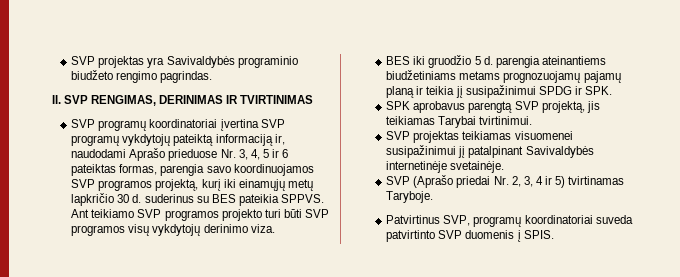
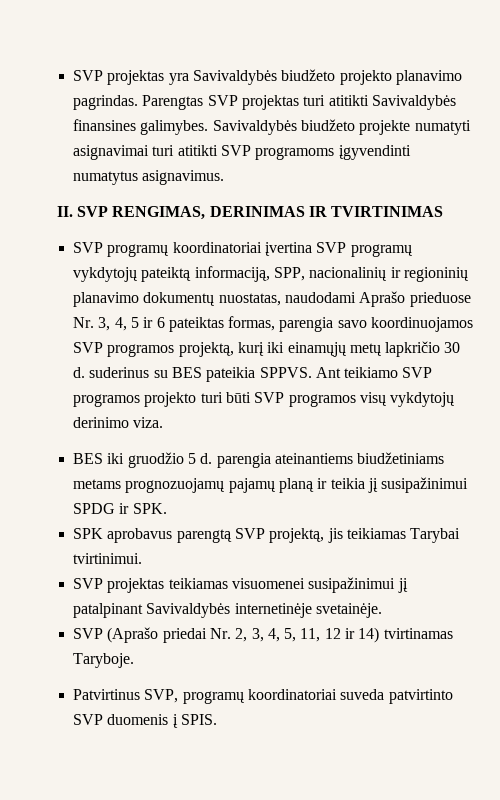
[237,56,298,68] [71,70,213,83] programinio biudžeto rengimo pagrindas. -> [281,69,462,85] [72,95,456,110] [72,119,471,135] [72,145,411,160] [72,170,225,185] biudžeto projekto planavimo pagrindas. Parengtas SVP projektas turi atitikti Savivaldybės finansines galimybes. Savivaldybės biudžeto projekte numatyti asignavimai turi atitikti SVP programoms įgyvendinti numatytus asignavimus.
[215,134,285,146] informaciją ir, -> [194,266,469,282] [72,292,281,307] informaciją, SPP, nacionalinių ir regioninių planavimo dokumentų nuostatas,
[535,176,566,188] 4 ir 5) -> [267,627,380,643] 4, 5, 11, 12 ir 14)

